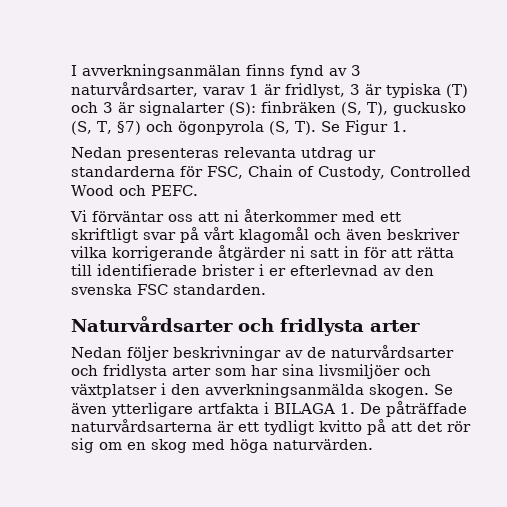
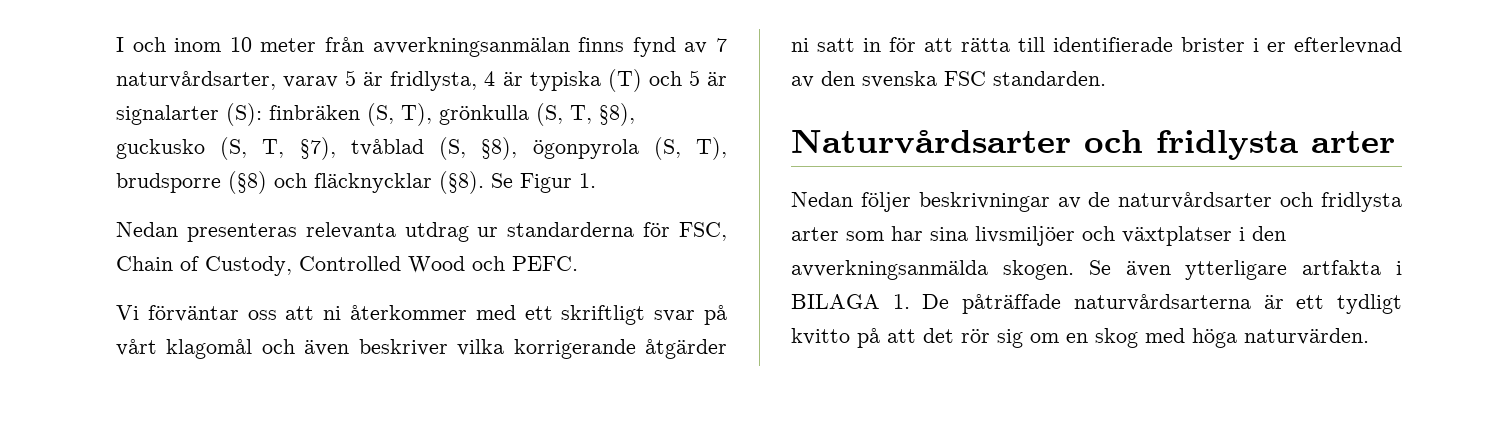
[71,65,77,76] I -> [116,37,364,52] I och inom 10 meter från
[351,65,361,76] 3 -> [716,38,728,52] 7
[248,83,360,98] 1 är fridlyst, 3 -> [345,70,496,91] 5 är fridlysta, 4
[103,102,113,113] 3 -> [688,70,700,86] 5
[393,102,466,116] [71,121,316,135] guckusko (S, T, §7) och ögonpyrola (S, T). -> [439,103,635,126] [116,137,727,160] [116,171,484,194] grönkulla (S, T, §8), guckusko (S, T, §7), tvåblad (S, §8), ögonpyrola (S, T), brudsporre (§8) och fläcknycklar (§8).

